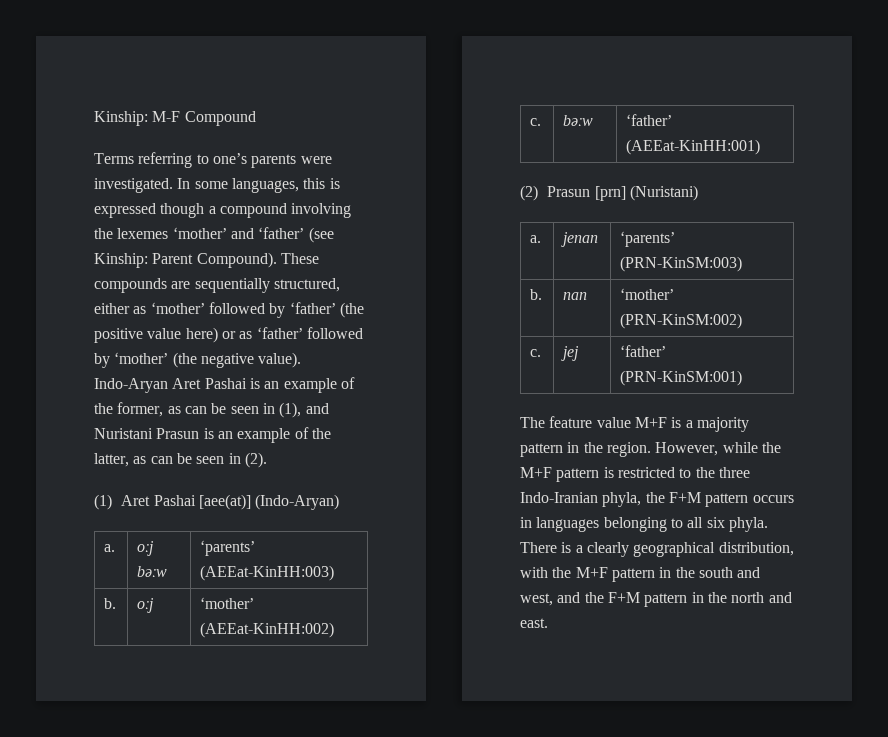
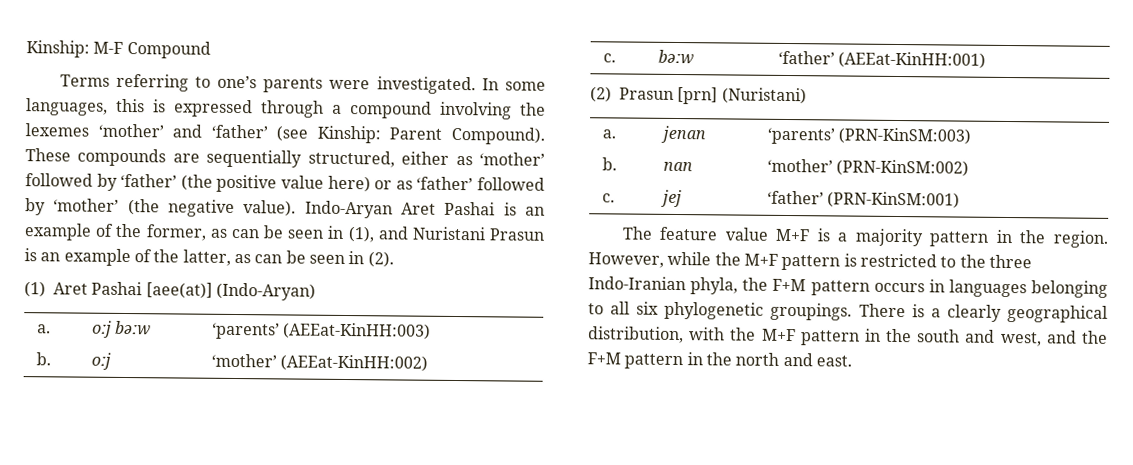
[160,203,205,218] though -> [261,100,324,118] through
[728,517,768,532] phyla. -> [664,301,853,321] phylogenetic groupings.

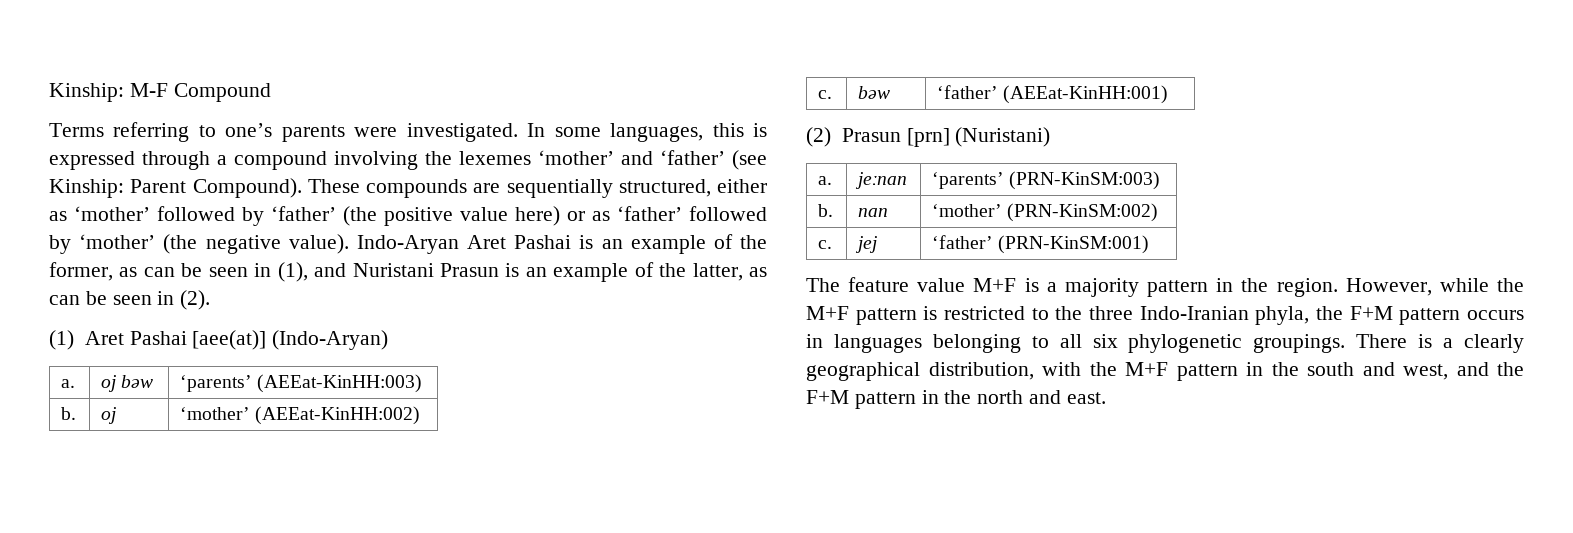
[91,320,151,338] oːj bəːw -> [101,375,154,392] oj bəw
[90,352,111,370] oːj -> [101,407,117,424] oj
[657,49,694,65] bəːw -> [858,86,891,99] bəw
[659,125,706,144] jenan -> [855,172,908,189] jeːnan

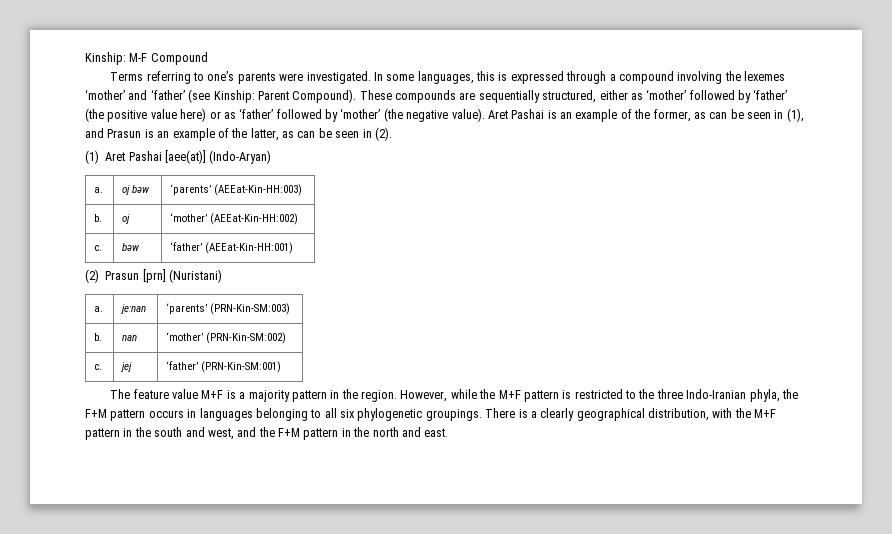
[356,235,459,254] Indo-Aryan -> (485, 115) none
[352,263,434,277] Nuristani -> (104, 133) none
[257,374,423,393] (AEEat-KinHH:003) -> [214,184,303,196] (AEEat-Kin-HH:003)
[255,406,421,425] (AEEat-KinHH:002) -> [210,213,299,225] (AEEat-Kin-HH:002)
[1003,85,1169,104] (AEEat-KinHH:001) -> [205,242,294,254] (AEEat-Kin-HH:001)
[1009,171,1161,190] (PRN-KinSM:003) -> [210,303,291,315] (PRN-Kin-SM:003)
[1007,203,1159,222] (PRN-KinSM:002) -> [206,332,287,344] (PRN-Kin-SM:002)
[998,235,1150,254] (PRN-KinSM:001) -> [201,361,282,373] (PRN-Kin-SM:001)

